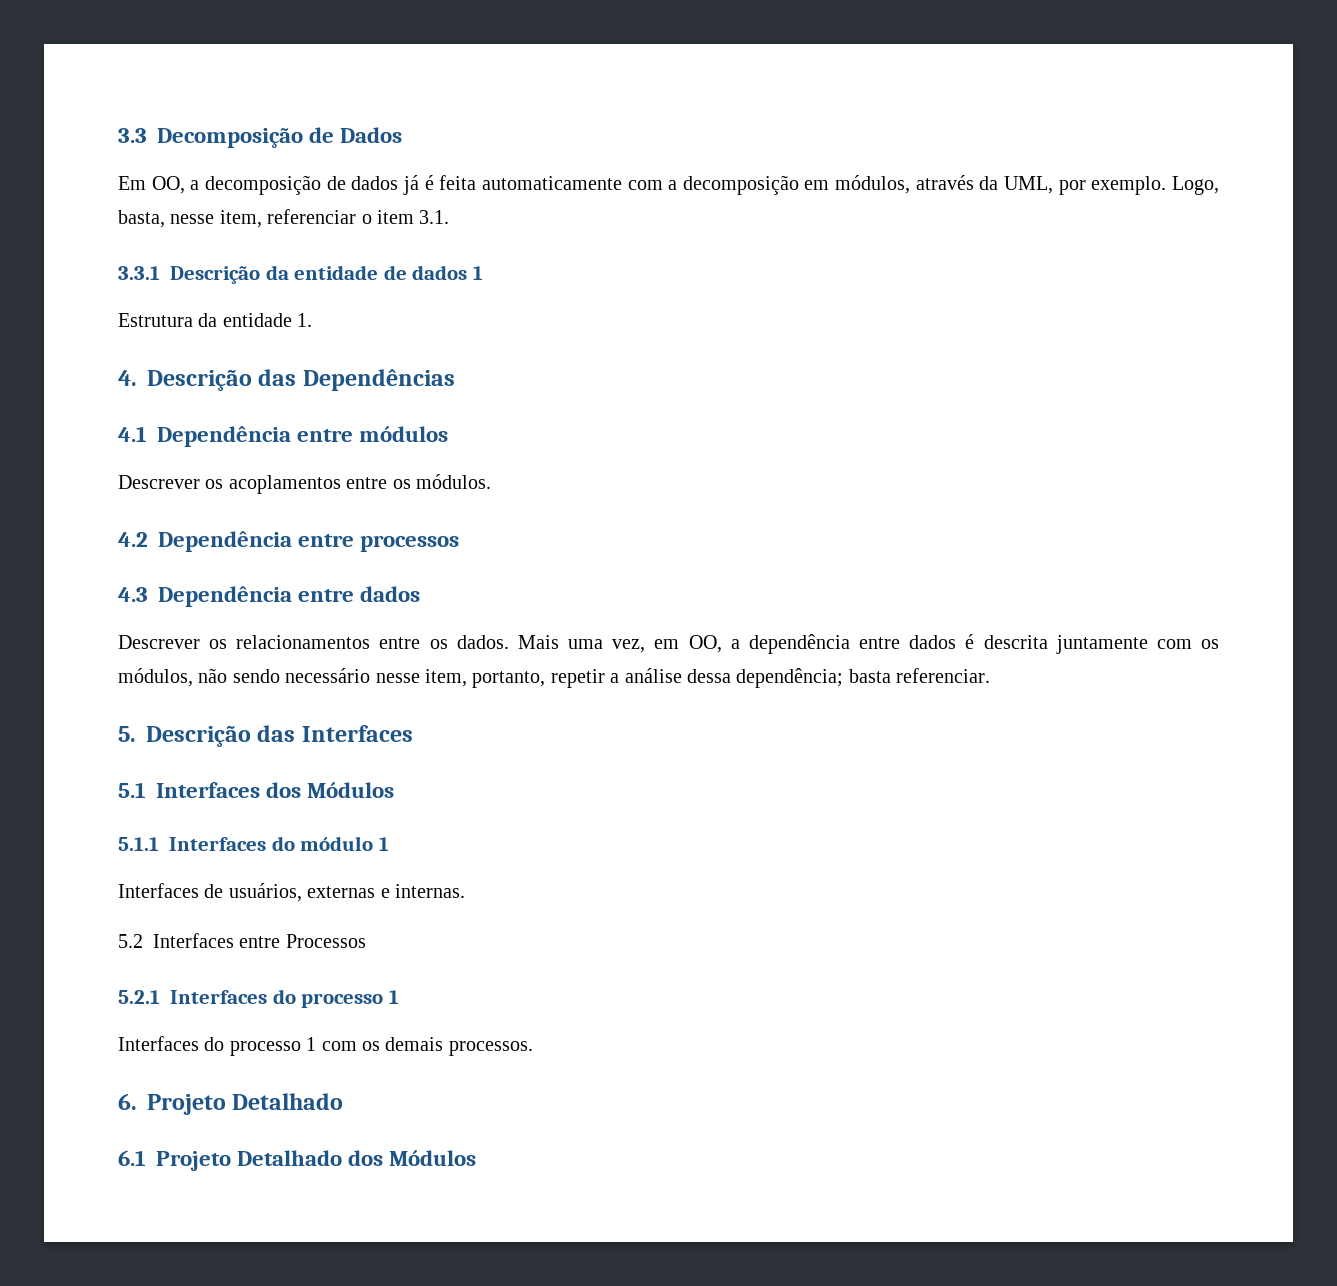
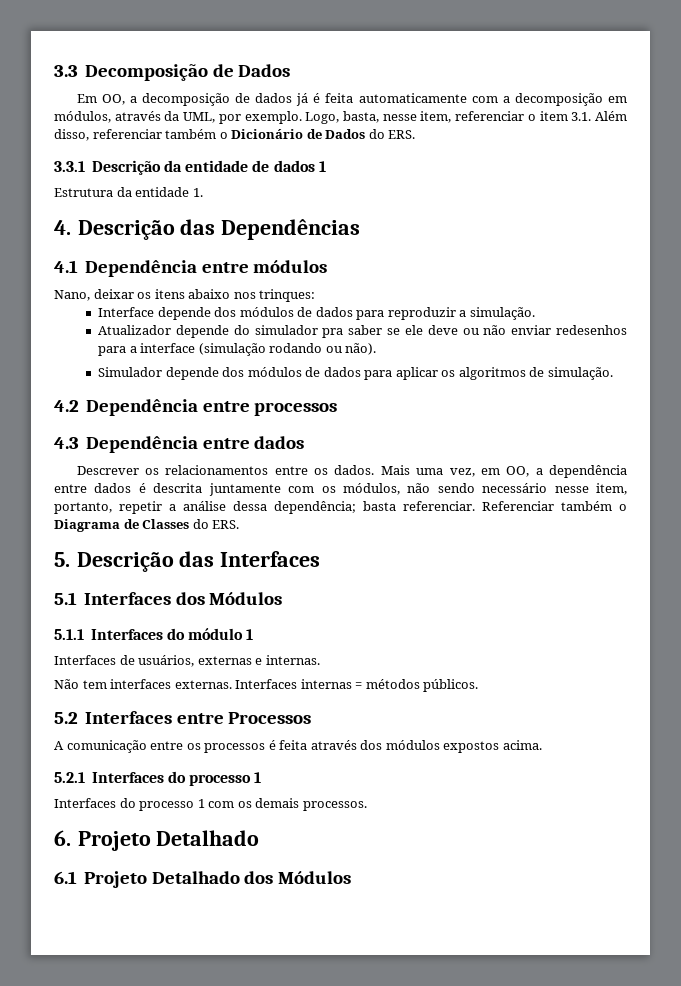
(450, 217) none -> [595,111,627,121] [54,129,416,141] Além disso, referenciar também o Dicionário de Dados do ERS.
[118,474,491,494] Descrever os acoplamentos entre os módulos. -> [54,289,316,302] [98,307,535,320] [98,325,628,338] [98,343,377,356] [98,367,613,380] Nano, deixar os itens abaixo nos trinques: // Interface depende dos módulos de dados para reproduzir a simulação. // Atualizador depende do simulador pra saber se ele deve ou não enviar redesenhos para a interface (simulação rodando ou não). // Simulador depende dos módulos de dados para aplicar os algoritmos de simulação.
(991, 675) none -> [482,501,627,511] [54,519,240,532] Referenciar também o Diagrama de Classes do ERS.
[118,933,366,948] 5.2 Interfaces entre Processos -> [54,679,479,692] [54,711,312,724] [54,740,542,753] Não tem interfaces externas. Interfaces internas = métodos públicos. // 5.2 Interfaces entre Processos // A comunicação entre os processos é feita através dos módulos expostos acima.

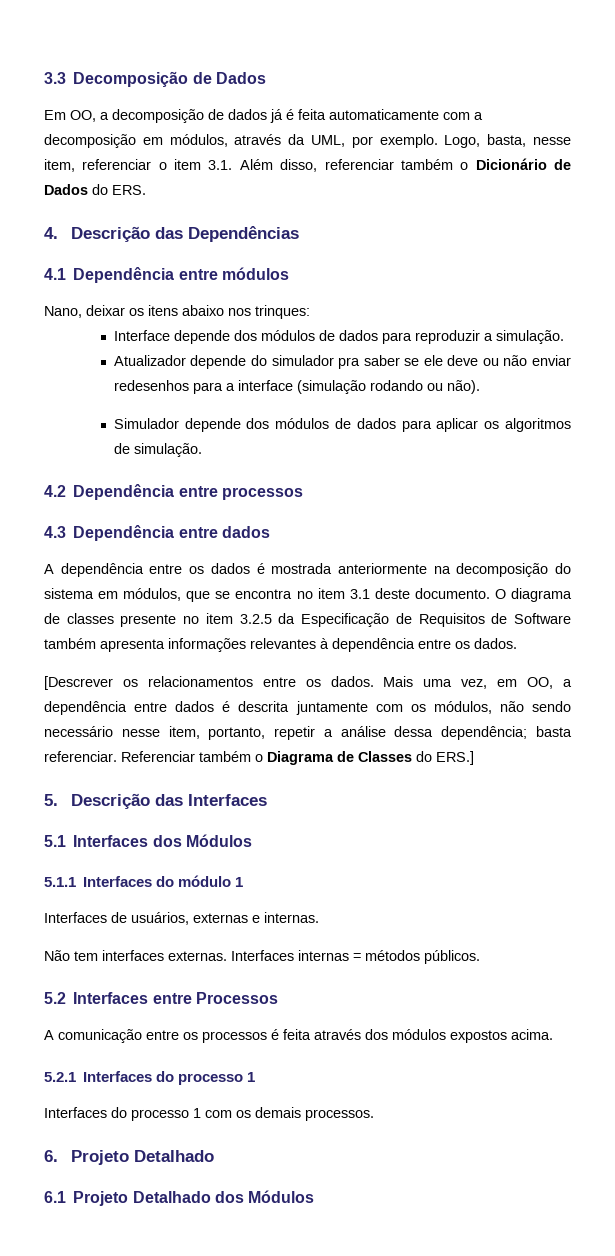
[54,160,327,175] [54,187,203,197] // 3.3.1 Descrição da entidade de dados 1 // Estrutura da entidade 1. -> (146, 190) none
[76,466,139,475] Descrever -> [44,563,571,577] [44,588,572,602] [44,613,571,627] [44,638,517,652] [44,676,113,690] A dependência entre os dados é mostrada anteriormente na decomposição do sistema em módulos, que se encontra no item 3.1 deste documento. O diagrama de classes presente no item 3.2.5 da Especificação de Requisitos de Software também apresenta informações relevantes à dependência entre os dados. // [Descrever
[212,520,240,529] ERS. -> [436,751,474,765] ERS.]

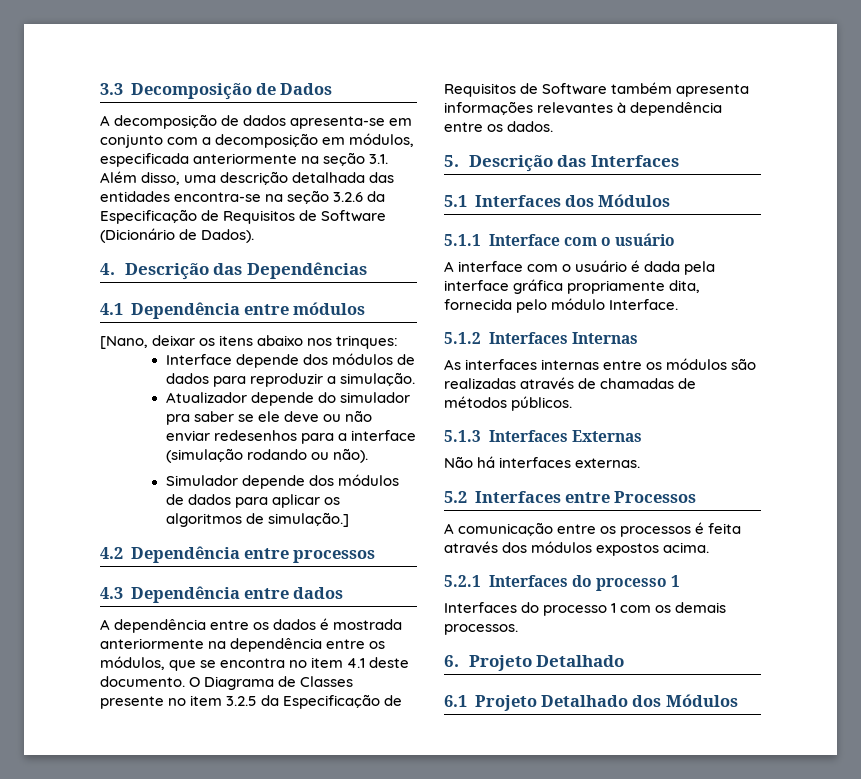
[44,109,439,123] Em OO, a decomposição de dados já é feita automaticamente -> [100,114,413,129] [100,134,163,148] A decomposição de dados apresenta-se em conjunto
[234,134,572,148] [44,158,572,172] [44,184,146,195] através da UML, por exemplo. Logo, basta, nesse item, referenciar o item 3.1. Além disso, referenciar também o Dicionário de Dados do ERS. -> [100,152,389,167] [100,171,395,185] [100,190,386,204] [100,209,387,224] [100,228,255,243] especificada anteriormente na seção 3.1. Além disso, uma descrição detalhada das entidades encontra-se na seção 3.2.6 da Especificação de Requisitos de Software (Dicionário de Dados).
[44,306,82,318] Nano, -> [100,336,148,349] [Nano,
[133,443,202,457] simulação. -> [267,512,349,527] simulação.]
[456,563,571,577] [44,588,119,599] decomposição do sistema em -> [230,638,386,652] dependência entre os
[349,589,370,599] 3.1 -> [347,658,366,668] 4.1
[510,588,572,602] [44,613,114,624] diagrama de classes -> [204,676,354,690] Diagrama de Classes
[44,676,573,690] [44,701,572,715] [44,726,572,740] [44,751,474,765] // [Descrever os relacionamentos entre os dados. Mais uma vez, em OO, a dependência entre dados é descrita juntamente com os módulos, não sendo necessário nesse item, portanto, repetir a análise dessa dependência; basta referenciar. Referenciar também o Diagrama de Classes do ERS.] -> (554, 126) none
[83,875,244,887] [44,912,319,925] Interfaces do módulo 1 // Interfaces de usuários, externas e internas. -> [488,233,676,246] [444,260,716,275] [444,279,701,294] [444,298,679,313] [444,332,638,344] [444,358,757,370] [444,377,697,389] [444,396,573,411] [444,430,642,442] Interface com o usuário // A interface com o usuário é dada pela interface gráfica propriamente dita, fornecida pelo módulo Interface. // 5.1.2 Interfaces Internas // As interfaces internas entre os módulos são realizadas através de chamadas de métodos públicos. // 5.1.3 Interfaces Externas
[74,951,98,961] tem -> [477,456,496,468] há
[231,950,480,964] Interfaces internas = métodos públicos. -> (641, 463) none

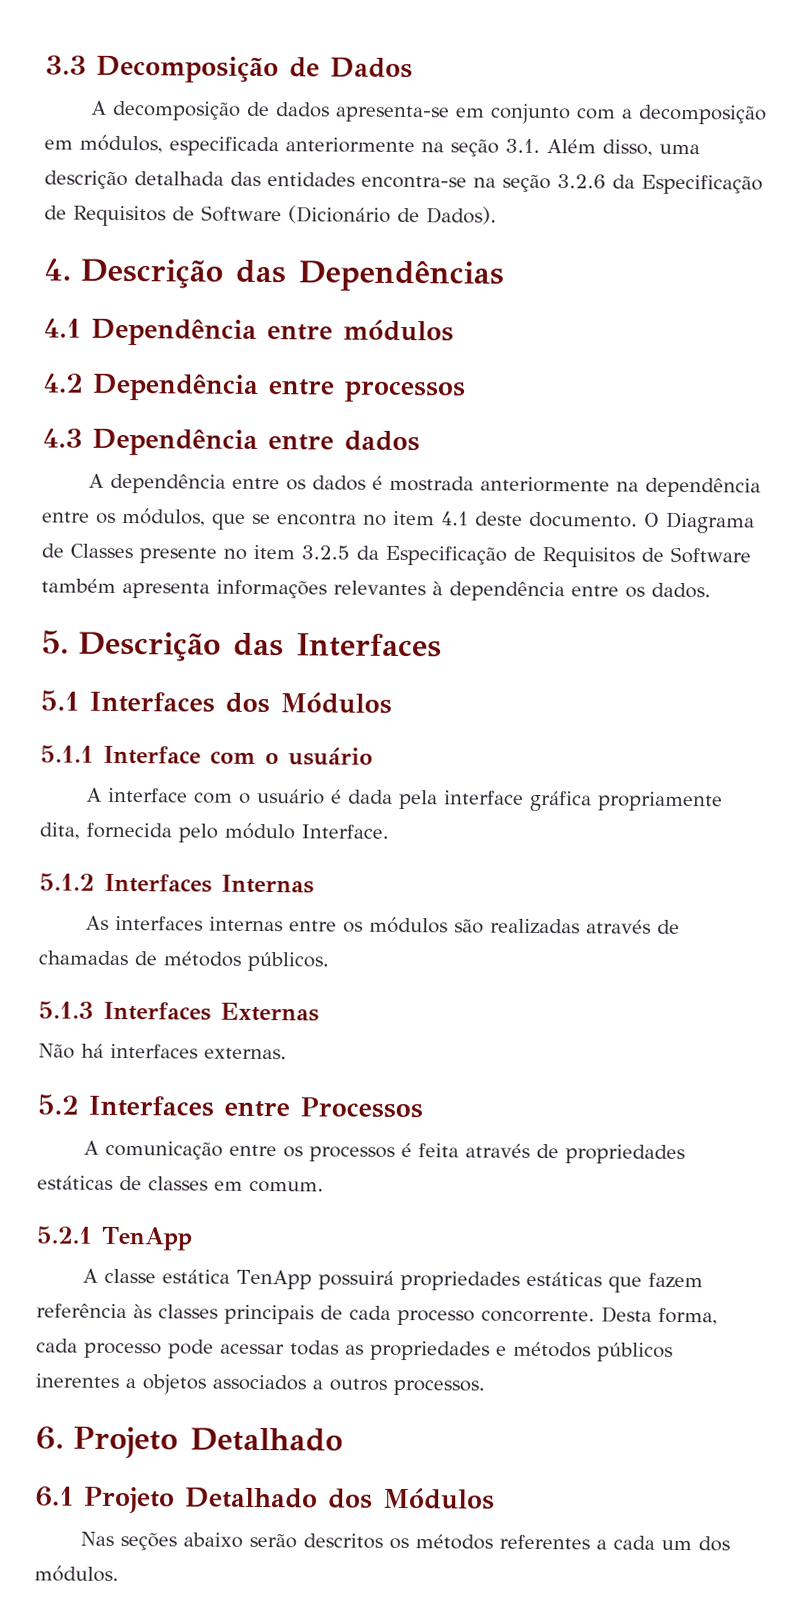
[100,335,399,349] [165,353,415,368] [165,372,415,387] [165,392,410,406] [165,410,372,425] [165,430,416,444] [165,448,368,463] [165,474,399,489] [165,494,340,508] [165,512,349,527] // [Nano, deixar os itens abaixo nos trinques: // Interface depende dos módulos de dados para reproduzir a simulação. // Atualizador depende do simulador pra saber se ele deve ou não enviar redesenhos para a interface (simulação rodando ou não). // Simulador depende dos módulos de dados para aplicar os algoritmos de simulação.] -> (455, 330) none
[502,541,710,556] [444,575,681,591] [444,602,727,616] dos módulos expostos acima. // 5.2.1 Interfaces do processo 1 // Interfaces do processo 1 com os demais -> [535,1143,685,1165] [37,1175,324,1193] [36,1226,194,1251] [81,1268,703,1293] [36,1303,718,1326] [36,1338,673,1362] [35,1373,387,1395] de propriedades estáticas de classes em comum. // 5.2.1 TenApp // A classe estática TenApp possuirá propriedades estáticas que fazem referência às classes principais de cada processo concorrente. Desta forma, cada processo pode acessar todas as propriedades e métodos públicos inerentes a objetos associados a outros
(738, 700) none -> [79,1531,730,1552] [34,1565,119,1583] // Nas seções abaixo serão descritos os métodos referentes a cada um dos módulos.

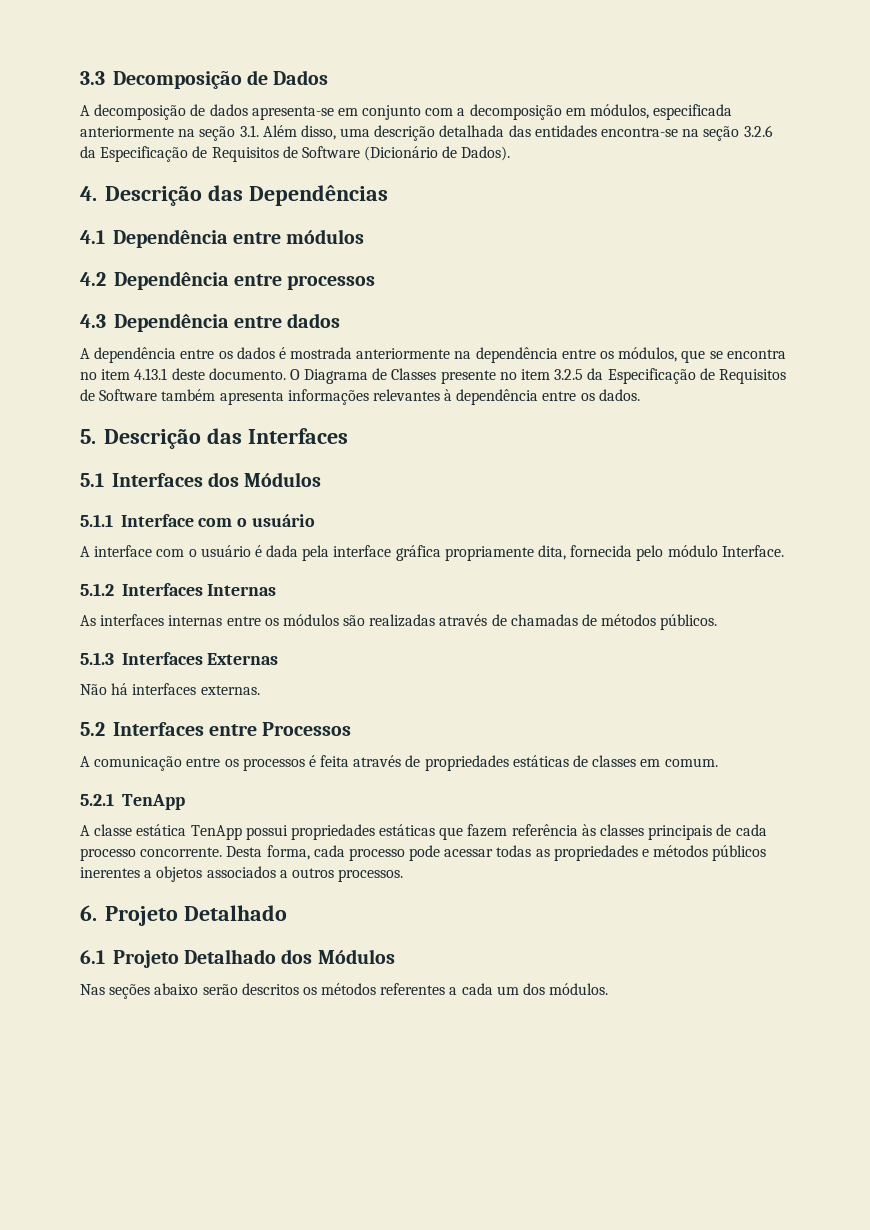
[441,511,469,526] 4.1 -> [134,368,168,380] 4.13.1
[317,1270,394,1290] possuirá -> [245,825,288,840] possui

